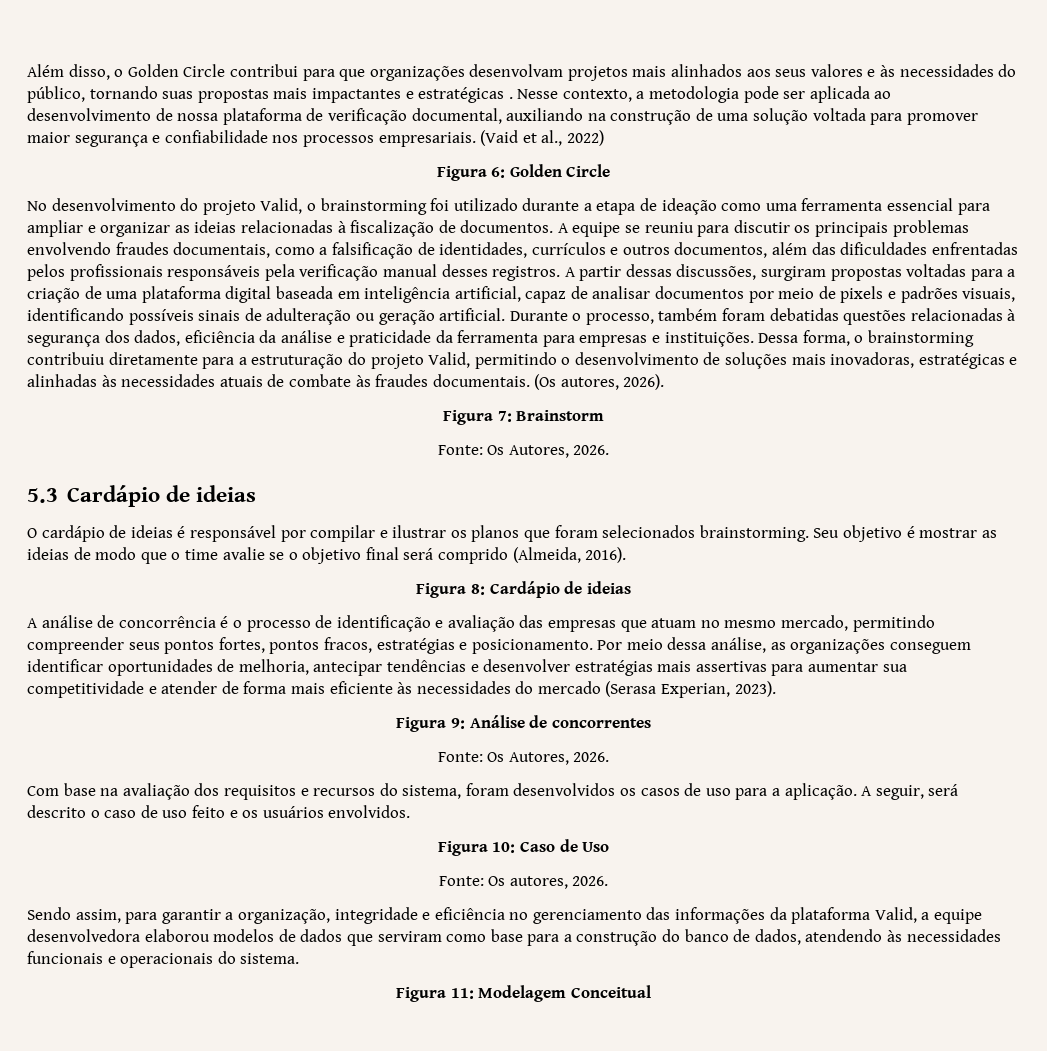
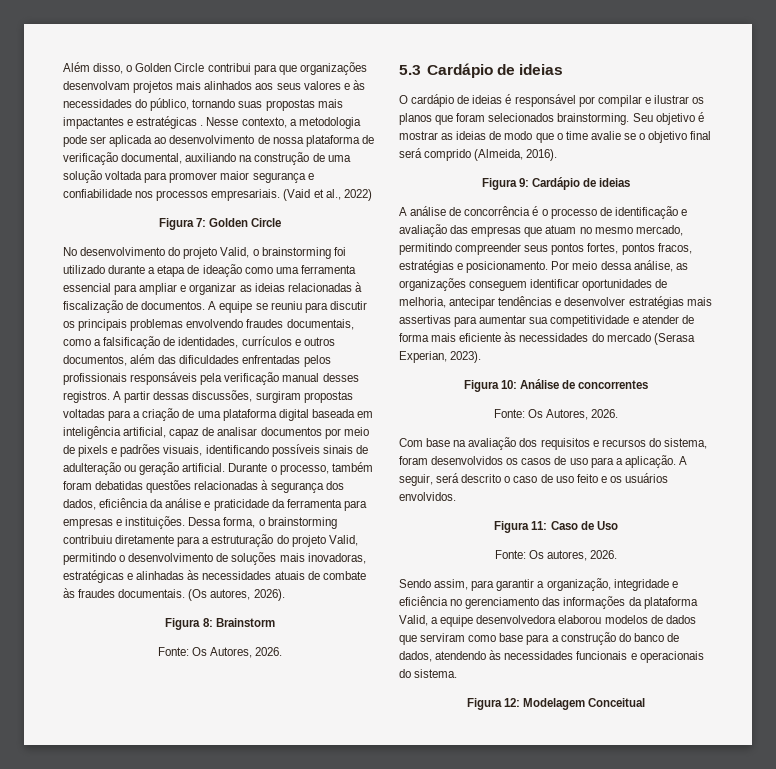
[491,167,506,178] 6: -> [195,218,206,227] 7:
[497,411,512,422] 7: -> [202,618,213,627] 8:
[470,584,485,595] 8: -> [518,178,529,187] 9:
[450,718,465,729] 9: -> [500,380,517,389] 10:
[492,842,516,853] 10: -> [531,521,548,530] 11:
[450,988,474,999] 11: -> [503,698,520,707] 12:

